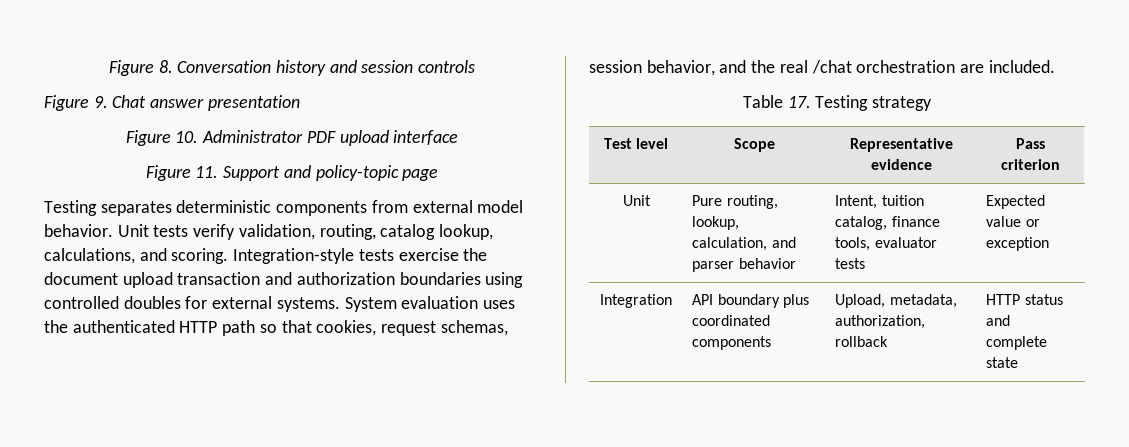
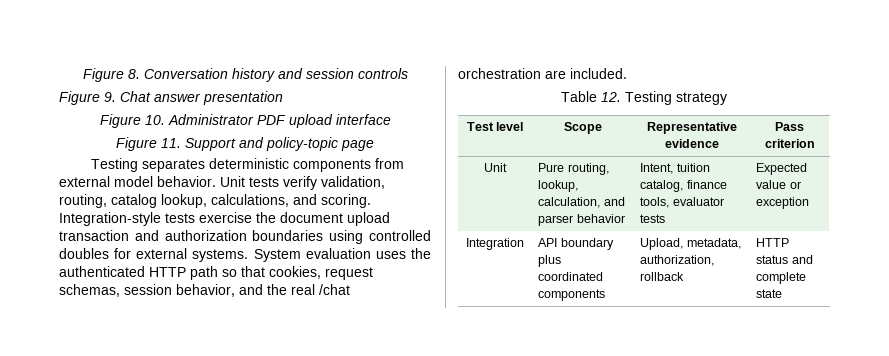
[787,96,811,108] 17. -> [601,92,621,102] 12.

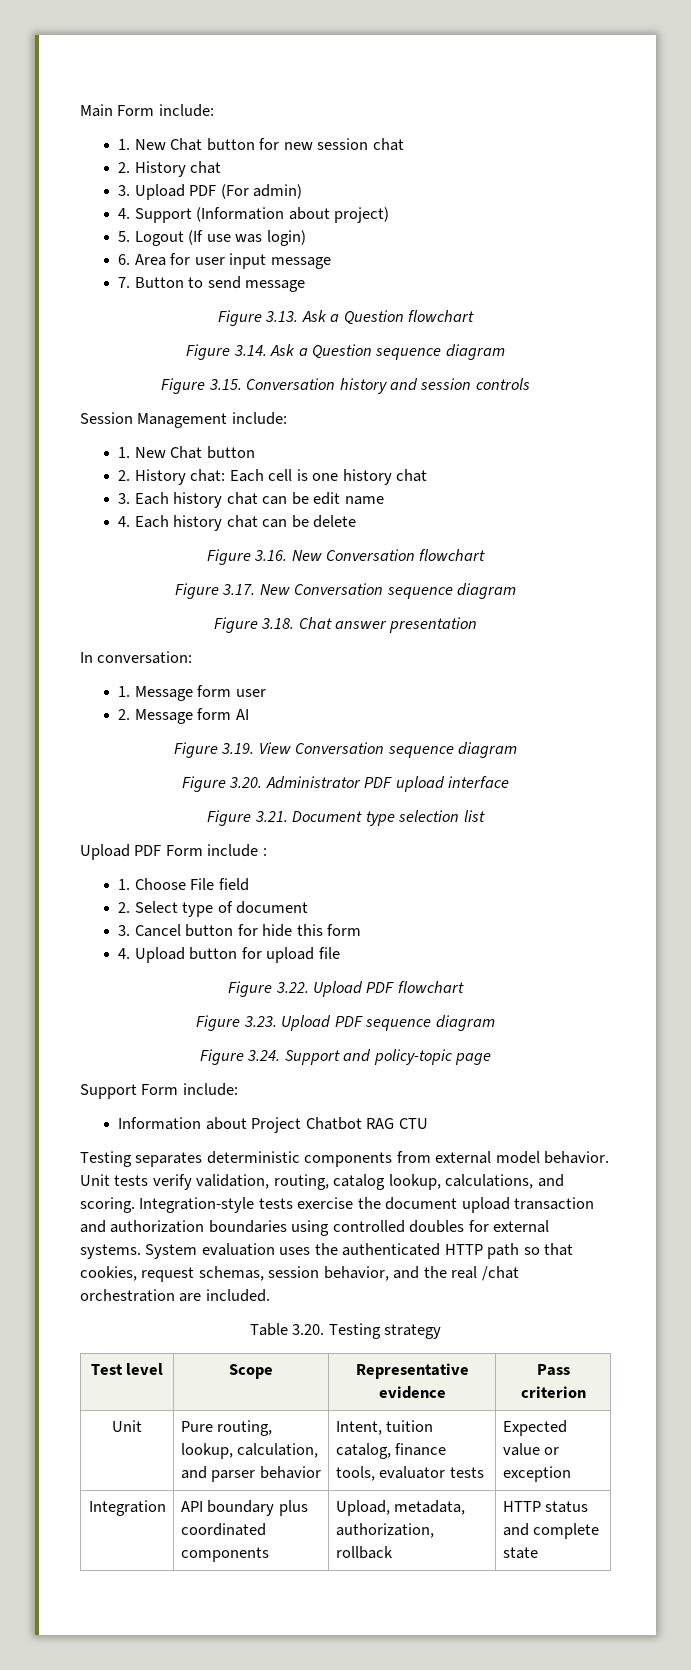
[82,68,140,82] Figure 8. -> [80,104,214,117] [118,138,404,151] [118,161,222,177] [118,184,303,200] [118,207,390,223] [118,230,306,246] [118,253,331,269] [118,276,306,292] [217,310,475,326] [186,344,505,360] [161,378,242,394] Main Form include: // 1. New Chat button for new session chat // 2. History chat // 3. Upload PDF (For admin) // 4. Support (Information about project) // 5. Logout (If use was login) // 6. Area for user input message // 7. Button to send message // Figure 3.13. Ask a Question flowchart // Figure 3.14. Ask a Question sequence diagram // Figure 3.15.
[59,91,283,105] [99,114,165,128] Figure 9. Chat answer presentation // Figure 10. -> [80,412,287,428] [118,446,255,459] [118,469,427,485] [118,492,384,508] [118,515,357,531] [206,549,486,565] [174,583,517,599] [213,617,478,633] [80,651,193,664] [118,685,266,701] [118,708,249,724] [173,742,518,758] [181,776,263,792] Session Management include: // 1. New Chat button // 2. History chat: Each cell is one history chat // 3. Each history chat can be edit name // 4. Each history chat can be delete // Figure 3.16. New Conversation flowchart // Figure 3.17. New Conversation sequence diagram // Figure 3.18. Chat answer presentation // In conversation: // 1. Message form user // 2. Message form AI // Figure 3.19. View Conversation sequence diagram // Figure 3.20.
[161,137,374,151] 11. Support and policy-topic page -> [254,810,485,826] [80,844,267,860] [118,878,249,891] [118,901,309,917] [118,924,362,937] [118,947,340,963] [228,981,464,997] [196,1015,495,1031] [199,1049,492,1065] [80,1083,238,1099] [118,1117,428,1133] 3.21. Document type selection list // Upload PDF Form include : // 1. Choose File field // 2. Select type of document // 3. Cancel button for hide this form // 4. Upload button for upload file // Figure 3.22. Upload PDF flowchart // Figure 3.23. Upload PDF sequence diagram // Figure 3.24. Support and policy-topic page // Support Form include: // Information about Project Chatbot RAG CTU
[601,92,621,102] 12. -> [292,1324,325,1335] 3.20.

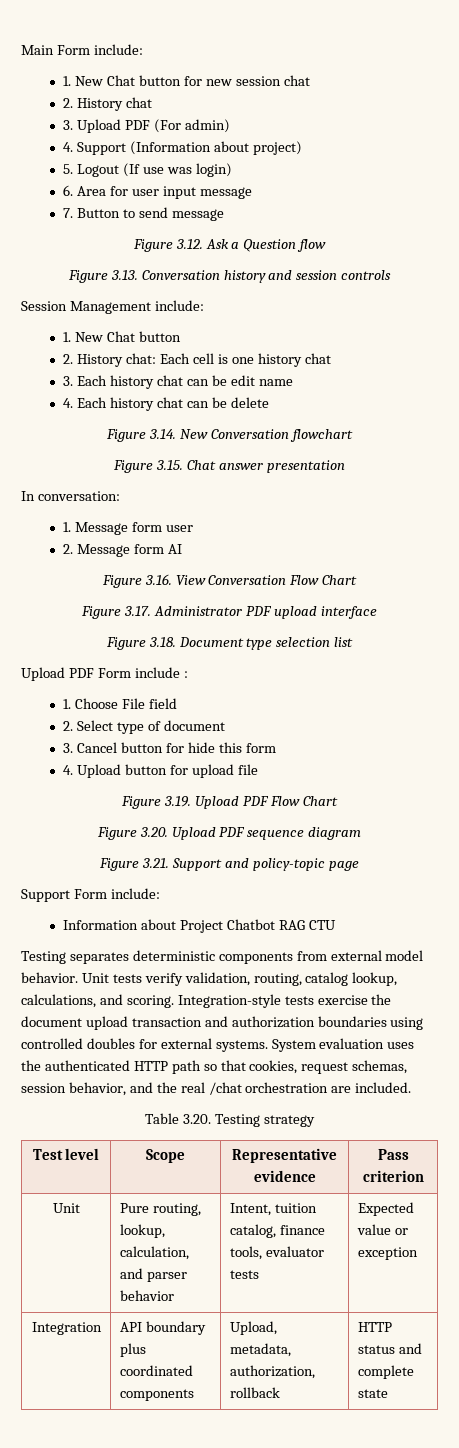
[265,310,475,325] [186,344,505,360] [161,378,242,394] 3.13. Ask a Question flowchart // Figure 3.14. Ask a Question sequence diagram // Figure 3.15. -> [175,239,327,252] [67,270,138,283] 3.12. Ask a Question flow // Figure 3.13.
[254,550,288,561] 3.16. -> [149,429,177,439] 3.14.
[222,583,517,599] [213,617,295,633] 3.17. New Conversation sequence diagram // Figure 3.18. -> [156,460,184,470] 3.15.
[221,743,255,754] 3.19. -> [144,574,172,585] 3.16.
[387,742,518,758] [181,776,263,792] sequence diagram // Figure 3.20. -> [289,575,358,585] [81,606,152,619] Flow Chart // Figure 3.17.
[254,811,288,822] 3.21. -> [148,637,176,647] 3.18.
[275,981,464,997] [196,1015,277,1031] 3.22. Upload PDF flowchart // Figure 3.23. -> [164,796,338,809] [96,827,168,840] 3.19. Upload PDF Flow Chart // Figure 3.20.
[247,1050,281,1061] 3.24. -> [142,858,170,868] 3.21.

